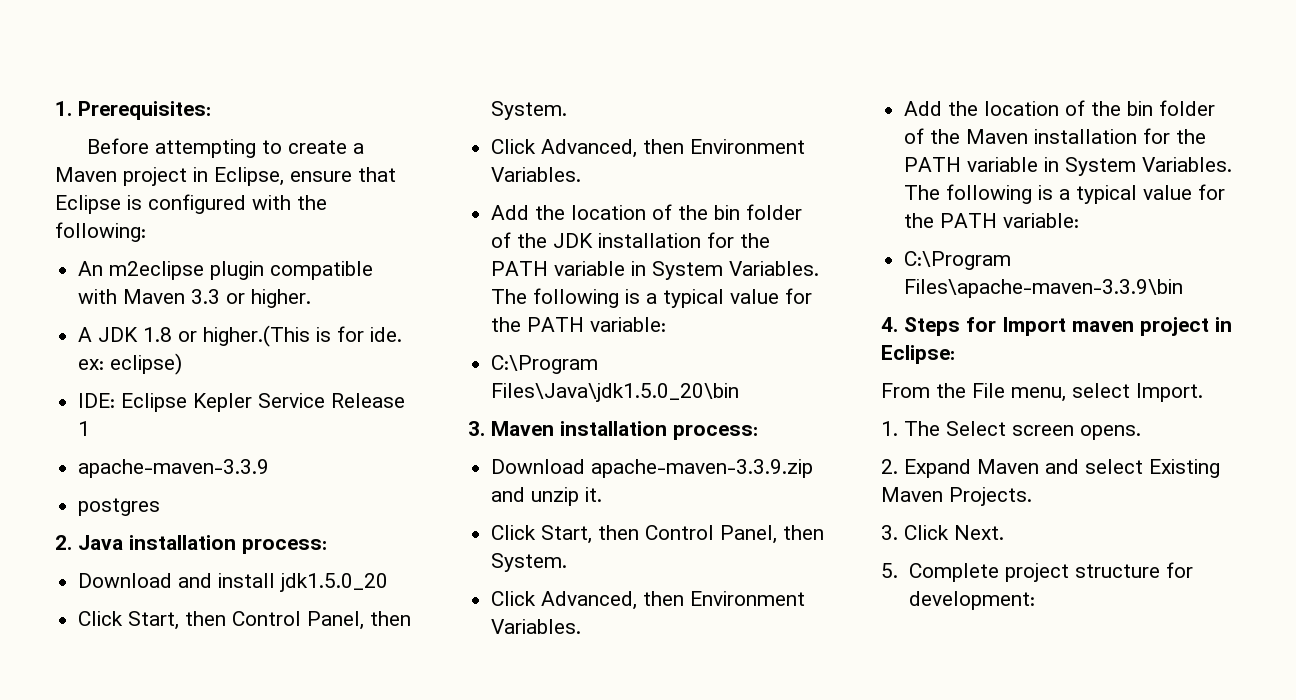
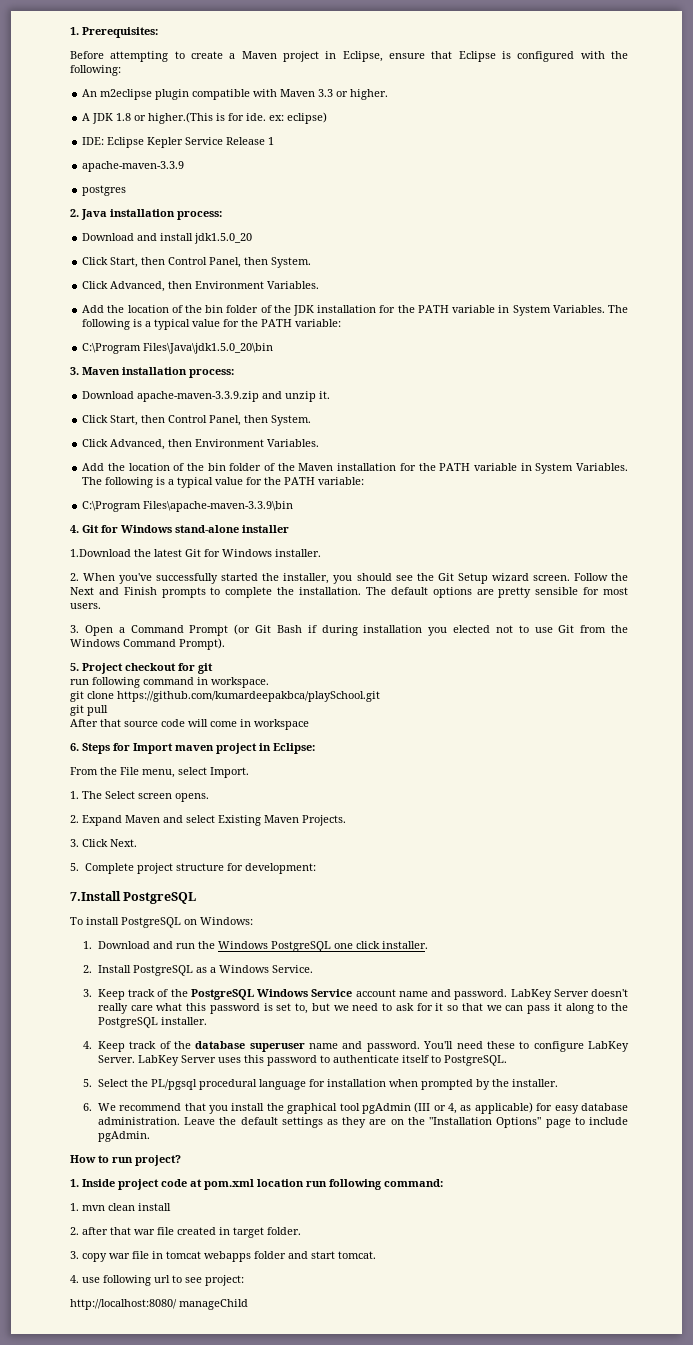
(898, 324) none -> [82,525,289,533] [70,549,321,557] [70,573,628,584] [70,587,629,598] [70,603,101,609] [70,624,628,636] [70,638,225,650] [70,663,213,674] [70,677,269,688] [70,691,380,702] [70,705,108,716] [70,719,309,730] [70,743,79,751] Git for Windows stand-alone installer // 1.Download the latest Git for Windows installer. // 2. When you've successfully started the installer, you should see the Git Setup wizard screen. Follow the Next and Finish prompts to complete the installation. The default options are pretty sensible for most users. // 3. Open a Command Prompt (or Git Bash if during installation you elected not to use Git from the Windows Command Prompt). // 5. Project checkout for git // run following command in workspace. // git clone https://github.com/kumardeepakbca/playSchool.git // git pull // After that source code will come in workspace // 6.
(1035, 600) none -> [70,891,197,904] [70,917,253,928] [83,941,428,952] [83,965,313,976] [83,989,628,1000] [97,1003,629,1014] [97,1017,207,1028] [83,1041,629,1052] [97,1055,507,1066] [83,1079,558,1090] [83,1102,628,1114] [97,1117,628,1128] [97,1131,150,1142] [70,1155,181,1166] [70,1179,443,1190] [70,1203,171,1211] [70,1227,301,1238] [70,1251,376,1262] [70,1275,244,1286] [70,1299,248,1310] // 7.Install PostgreSQL // To install PostgreSQL on Windows: // 1. Download and run the Windows PostgreSQL one click installer. // 2. Install PostgreSQL as a Windows Service. // 3. Keep track of the PostgreSQL Windows Service account name and password. LabKey Server doesn't really care what this password is set to, but we need to ask for it so that we can pass it along to the PostgreSQL installer. // 4. Keep track of the database superuser name and password. You'll need these to configure LabKey Server. LabKey Server uses this password to authenticate itself to PostgreSQL. // 5. Select the PL/pgsql procedural language for installation when prompted by the installer. // 6. We recommend that you install the graphical tool pgAdmin (III or 4, as applicable) for easy database administration. Leave the default settings as they are on the "Installation Options" page to include pgAdmin. // How to run project? // 1. Inside project code at pom.xml location run following command: // 1. mvn clean install // 2. after that war file created in target folder. // 3. copy war file in tomcat webapps folder and start tomcat. // 4. use following url to see project: // http://localhost:8080/ manageChild

